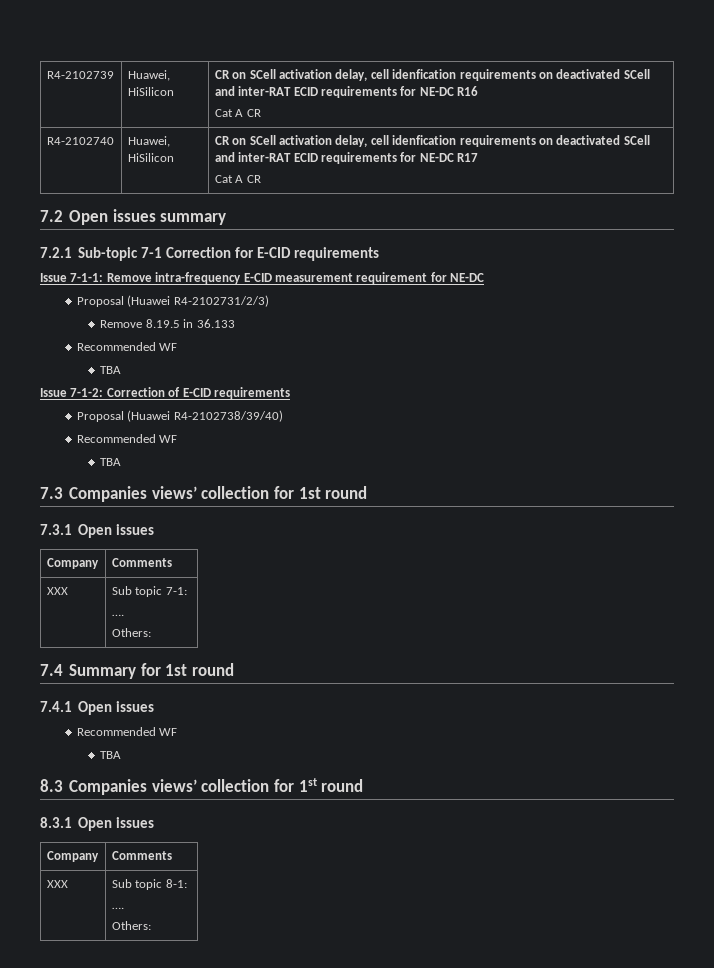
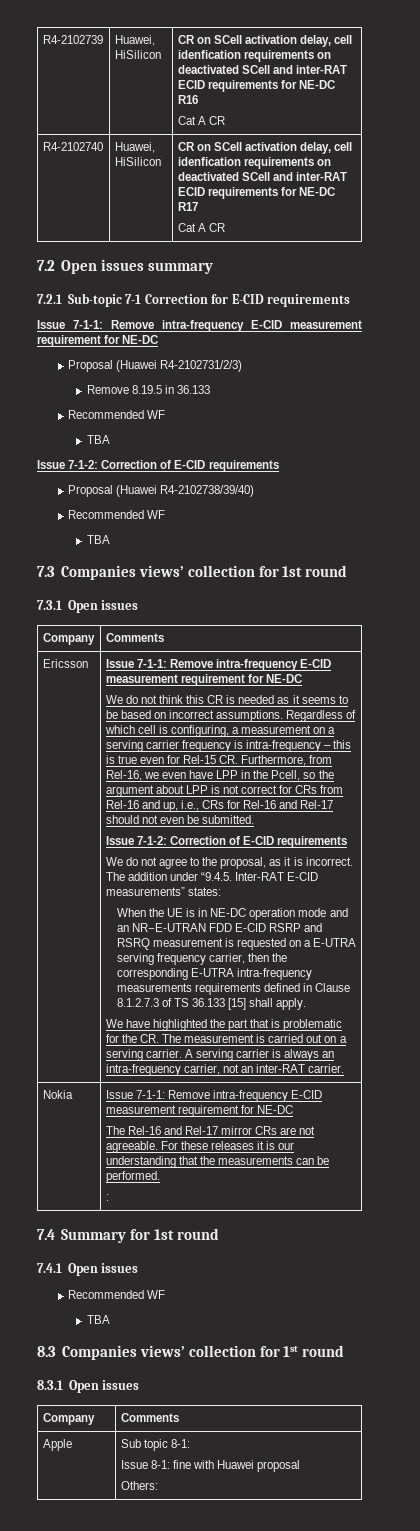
[46,587,68,595] [111,586,187,597] [111,614,124,616] [111,628,151,637] XXX | Sub topic 7-1: // …. // Others: -> [42,659,88,668] [105,659,332,671] [105,674,302,686] [105,695,348,704] [105,710,357,722] [104,725,336,737] [105,740,352,752] [105,755,333,766] [105,770,334,781] [105,785,344,797] [105,800,334,812] [105,815,255,824] [105,836,348,848] [105,857,353,869] [105,872,319,881] [105,887,221,896] [116,908,348,920] [116,923,323,932] [116,938,357,950] [116,953,288,965] [116,968,312,980] [116,983,351,995] [116,998,307,1010] [105,1019,343,1031] [105,1034,347,1043] [105,1049,335,1061] [105,1064,345,1076] [42,1090,73,1099] [105,1090,323,1102] [105,1105,293,1117] [105,1126,316,1135] [105,1141,295,1153] [105,1156,330,1168] [105,1171,160,1183] [105,1194,109,1201] Ericsson | Issue 7-1-1: Remove intra-frequency E-CID measurement requirement for NE-DC // We do not think this CR is needed as it seems to be based on incorrect assumptions. Regardless of which cell is configuring, a measurement on a serving carrier frequency is intra-frequency – this is true even for Rel-15 CR. Furthermore, from Rel-16, we even have LPP in the Pcell, so the argument about LPP is not correct for CRs from Rel-16 and up, i.e., CRs for Rel-16 and Rel-17 should not even be submitted. // Issue 7-1-2: Correction of E-CID requirements // We do not agree to the proposal, as it is incorrect. The addition under “9.4.5. Inter-RAT E-CID measurements” states: // When the UE is in NE-DC operation mode and an NR−E-UTRAN FDD E-CID RSRP and RSRQ measurement is requested on a E-UTRA serving frequency carrier, then the corresponding E-UTRA intra-frequency measurements requirements defined in Clause 8.1.2.7.3 of TS 36.133 [15] shall apply. // We have highlighted the part that is problematic for the CR. The measurement is carried out on a serving carrier. A serving carrier is always an intra-frequency carrier, not an inter-RAT carrier. // Nokia | Issue 7-1-1: Remove intra-frequency E-CID measurement requirement for NE-DC // The Rel-16 and Rel-17 mirror CRs are not agreeable. For these releases it is our understanding that the measurements can be performed. // :
[46,880,68,888] XXX -> [42,1439,72,1451] Apple
[111,907,124,909] …. -> [120,1460,301,1472] Issue 8-1: fine with Huawei proposal

